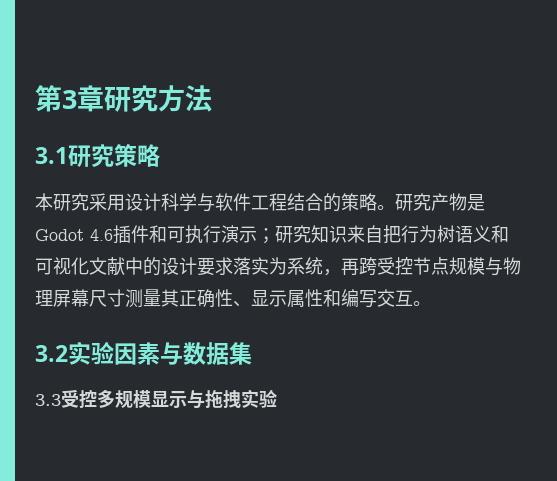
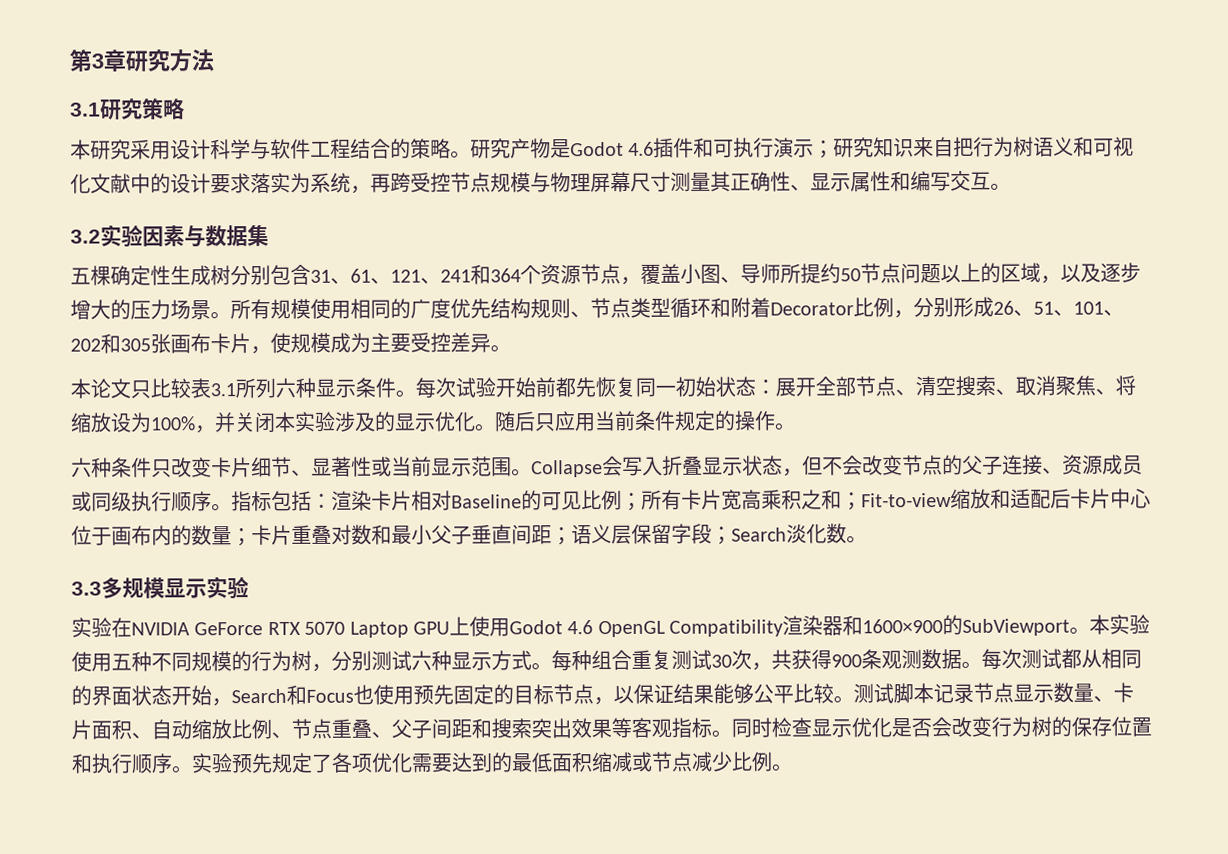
[35,389,97,408] 3.3受控 -> [70,262,1141,286] [70,296,1124,320] [70,332,511,355] [70,375,1136,399] [70,410,796,434] [71,454,1143,478] [71,488,1151,512] [71,523,867,547] [71,581,102,596] 五棵确定性生成树分别包含31、61、121、241和364个资源节点，覆盖小图、导师所提约50节点问题以上的区域，以及逐步增大的压力场景。所有规模使用相同的广度优先结构规则、节点类型循环和附着Decorator比例，分别形成26、51、101、202和305张画布卡片，使规模成为主要受控差异。 // 本论文只比较表3.1所列六种显示条件。每次试验开始前都先恢复同一初始状态：展开全部节点、清空搜索、取消聚焦、将缩放设为100%，并关闭本实验涉及的显示优化。随后只应用当前条件规定的操作。 // 六种条件只改变卡片细节、显著性或当前显示范围。Collapse会写入折叠显示状态，但不会改变节点的父子连接、资源成员或同级执行顺序。指标包括：渲染卡片相对Baseline的可见比例；所有卡片宽高乘积之和；Fit-to-view缩放和适配后卡片中心位于画布内的数量；卡片重叠对数和最小父子垂直间距；语义层保留字段；Search淡化数。 // 3.3
[187,389,277,409] 与拖拽实验 -> [206,576,249,599] [71,614,1151,638] [71,648,1142,672] [71,682,1134,707] [71,716,1152,740] [71,751,793,774] 实验 // 实验在NVIDIA GeForce RTX 5070 Laptop GPU上使用Godot 4.6 OpenGL Compatibility渲染器和1600×900的SubViewport。本实验使用五种不同规模的行为树，分别测试六种显示方式。每种组合重复测试30次，共获得900条观测数据。每次测试都从相同的界面状态开始，Search和Focus也使用预先固定的目标节点，以保证结果能够公平比较。测试脚本记录节点显示数量、卡片面积、自动缩放比例、节点重叠、父子间距和搜索突出效果等客观指标。同时检查显示优化是否会改变行为树的保存位置和执行顺序。实验预先规定了各项优化需要达到的最低面积缩减或节点减少比例。

